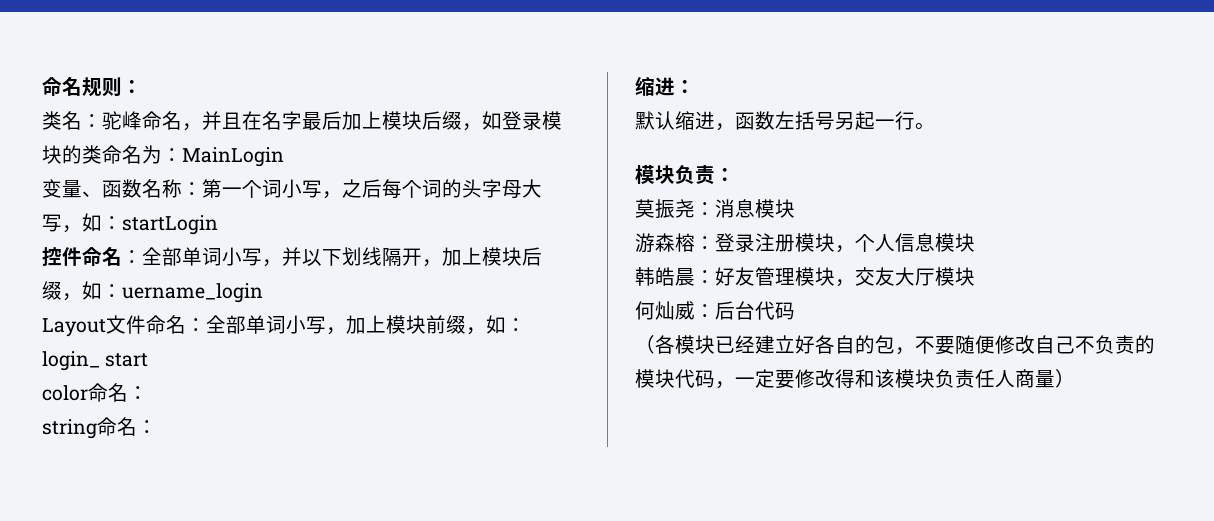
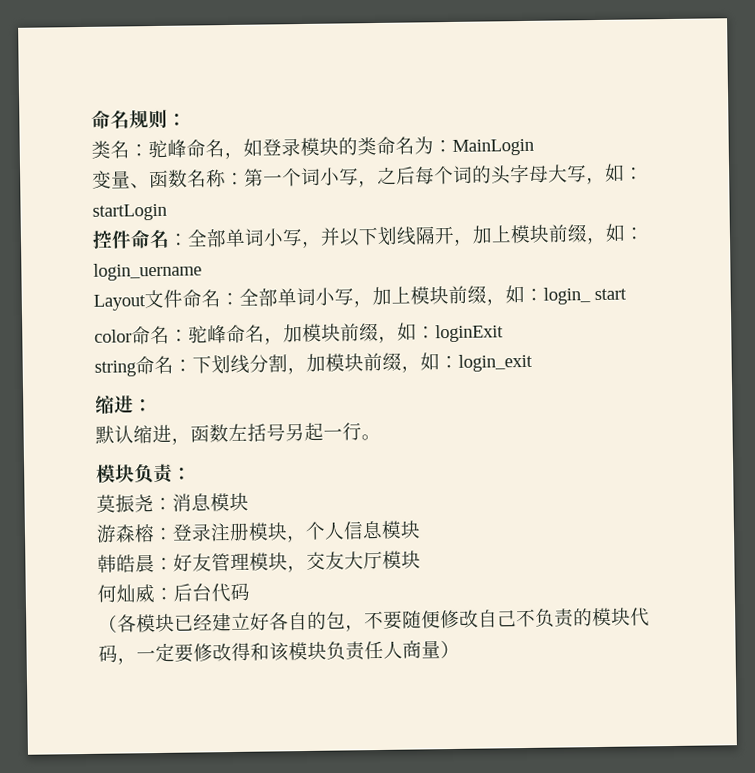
[202,111,482,131] 并且在名字最后加上模块后缀， -> (244, 155) none
[522,247,542,266] [42,281,263,303] 后缀，如：uername_login -> [548,223,645,245] [93,262,202,281] 前缀，如：login_uername
[42,417,157,439] // string命名： -> [188,322,504,345] [94,352,533,377] 驼峰命名，加模块前缀，如：loginExit // string命名：下划线分割，加模块前缀，如：login_exit

